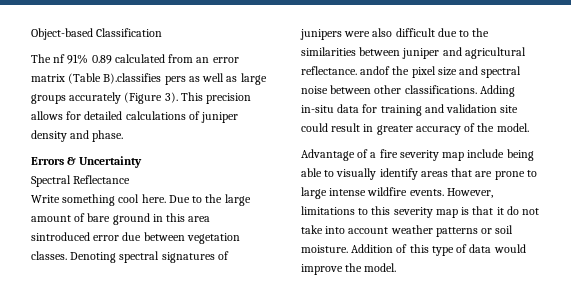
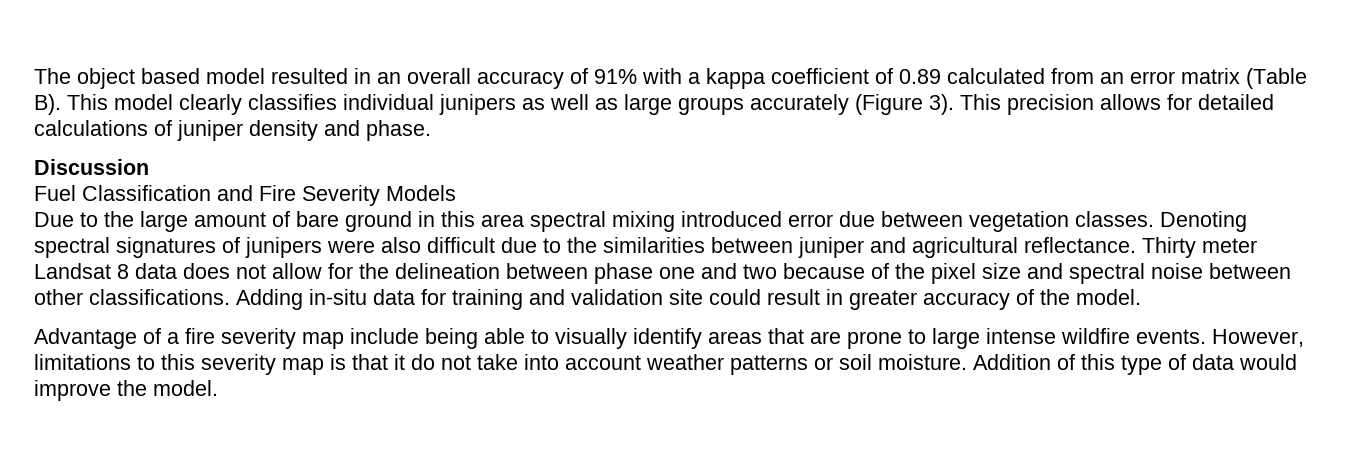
[31,28,163,40] [31,54,89,64] Object-based Classification // The nf 91% -> [34,68,893,89] The object based model resulted in an overall accuracy of 91% with a kappa coefficient of
[103,73,186,85] B).classifies pers -> [34,94,516,115] B). This model clearly classifies individual junipers
[31,156,143,168] [31,175,131,187] [31,194,166,206] Errors & Uncertainty // Spectral Reflectance // Write something cool here. -> [34,159,149,175] [34,185,456,206] Discussion // Fuel Classification and Fire Severity Models //
[31,232,90,241] sintroduced -> [530,211,782,232] spectral mixing introduced
[360,66,391,75] andof -> [1142,237,1257,258] [34,263,889,284] Thirty meter Landsat 8 data does not allow for the delineation between phase one and two because of

